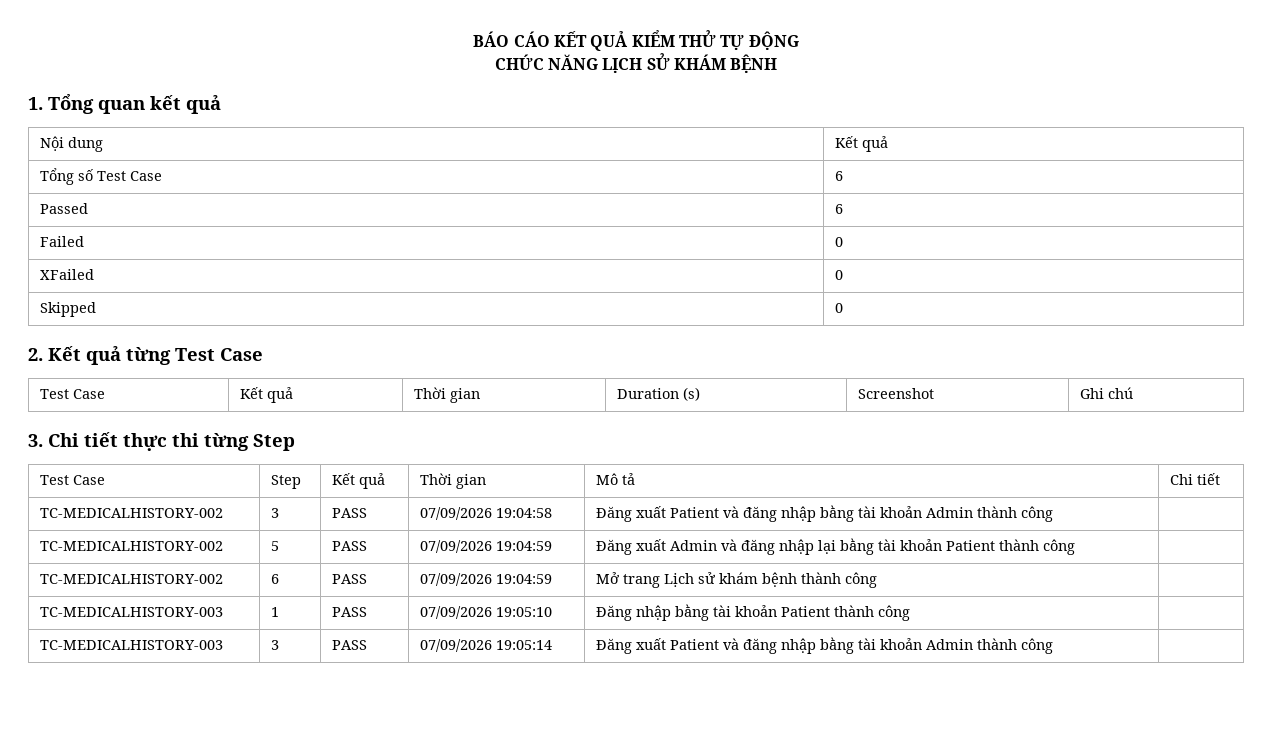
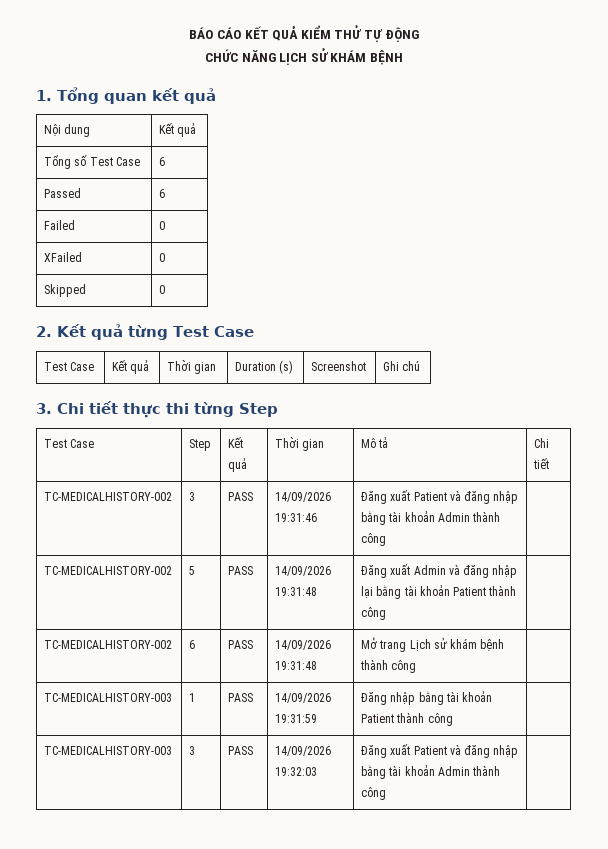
[420,507,553,520] 07/09/2026 19:04:58 -> [275,492,332,502] [275,513,318,522] 14/09/2026 19:31:46
[420,540,553,553] 07/09/2026 19:04:59 -> [275,566,332,576] [275,587,318,596] 14/09/2026 19:31:48
[420,573,553,586] 07/09/2026 19:04:59 -> [275,640,332,650] [275,661,318,670] 14/09/2026 19:31:48
[420,606,553,619] 07/09/2026 19:05:10 -> [275,693,332,703] [275,714,318,723] 14/09/2026 19:31:59
[420,639,553,652] 07/09/2026 19:05:14 -> [275,746,332,756] [275,767,318,776] 14/09/2026 19:32:03

